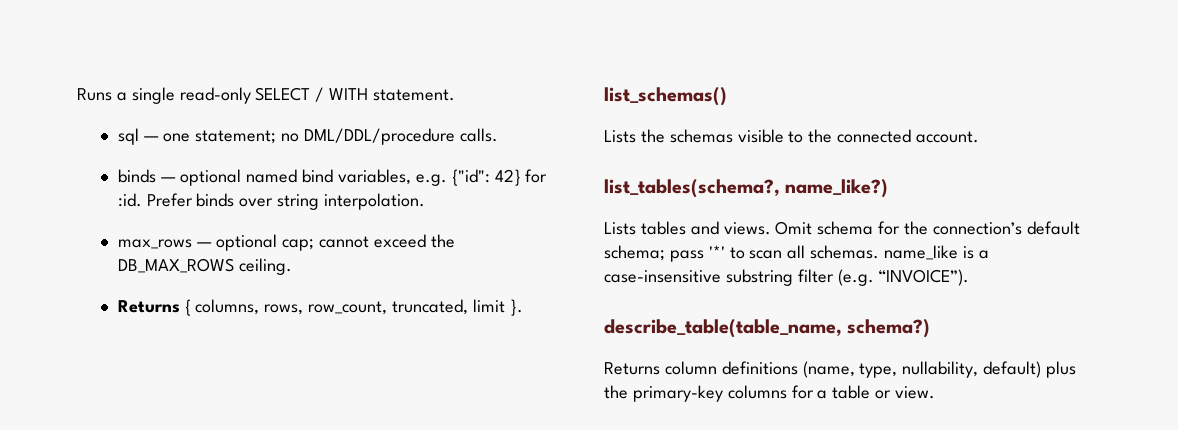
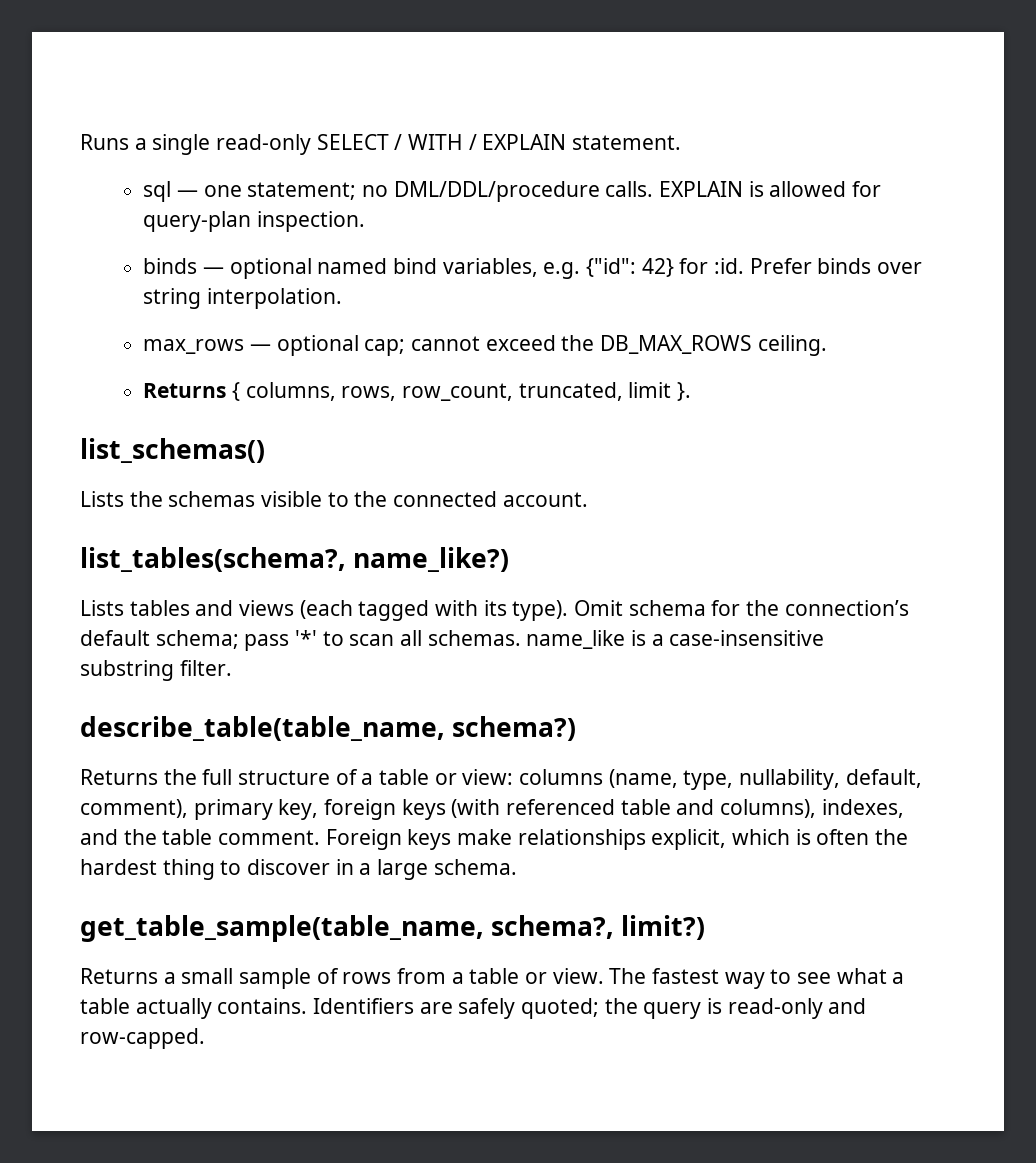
(369, 94) none -> [468,134,567,150] / EXPLAIN
(498, 135) none -> [659,181,882,197] [143,211,366,232] EXPLAIN is allowed for query-plan inspection.
[723,222,771,235] views. -> [239,600,569,621] views (each tagged with its type).
[797,269,970,286] filter (e.g. “INVOICE”). -> [179,660,232,676] filter.
[664,361,1077,378] [604,385,936,402] column definitions (name, type, nullability, default) plus the primary-key columns for a table or view. -> [163,769,922,790] [80,799,904,820] [80,829,909,850] [80,859,517,880] [80,915,706,942] [80,968,905,989] [80,998,867,1019] [80,1028,205,1049] the full structure of a table or view: columns (name, type, nullability, default, comment), primary key, foreign keys (with referenced table and columns), indexes, and the table comment. Foreign keys make relationships explicit, which is often the hardest thing to discover in a large schema. // get_table_sample(table_name, schema?, limit?) // Returns a small sample of rows from a table or view. The fastest way to see what a table actually contains. Identifiers are safely quoted; the query is read-only and row-capped.

